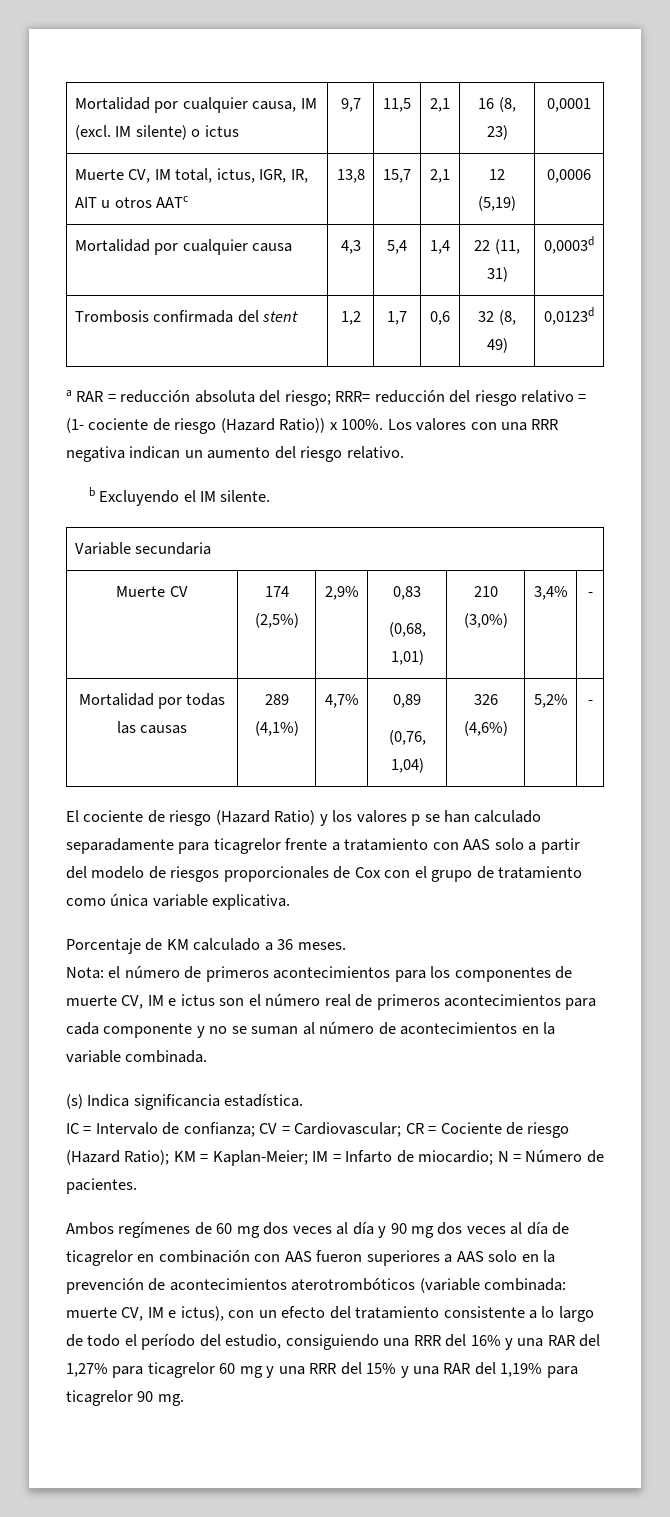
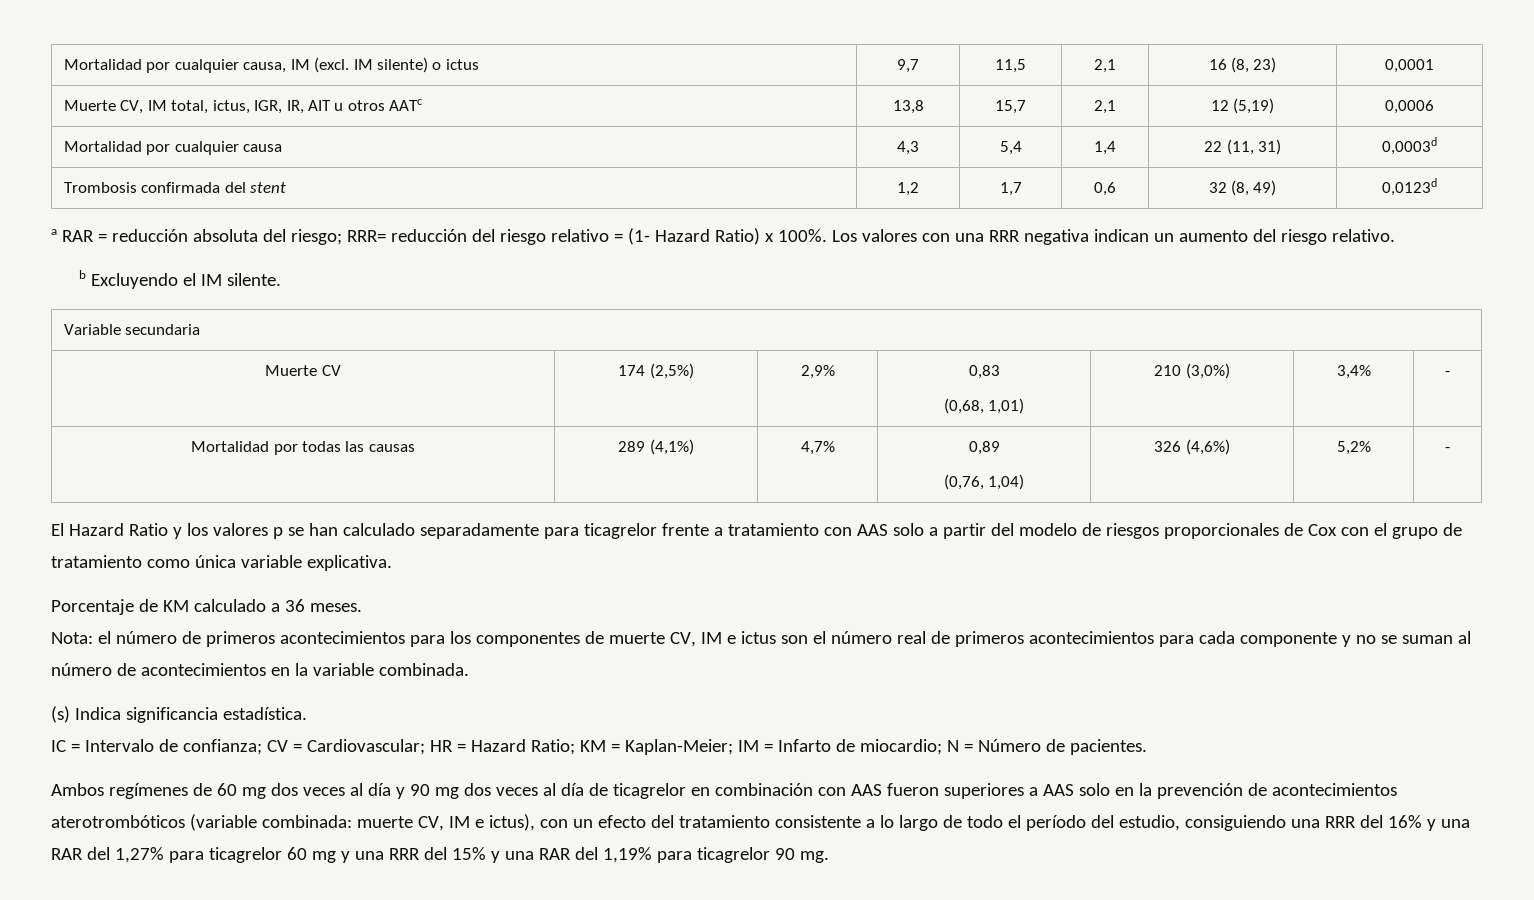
[88,418,326,434] cociente de riesgo (Hazard Ratio)) -> [654,228,760,245] Hazard Ratio)
[83,810,316,826] cociente de riesgo (Hazard Ratio) -> [68,523,168,536] Hazard Ratio
[405,1122,570,1138] [66,1150,170,1165] CR = Cociente de riesgo (Hazard Ratio); -> [429,739,575,755] HR = Hazard Ratio;

